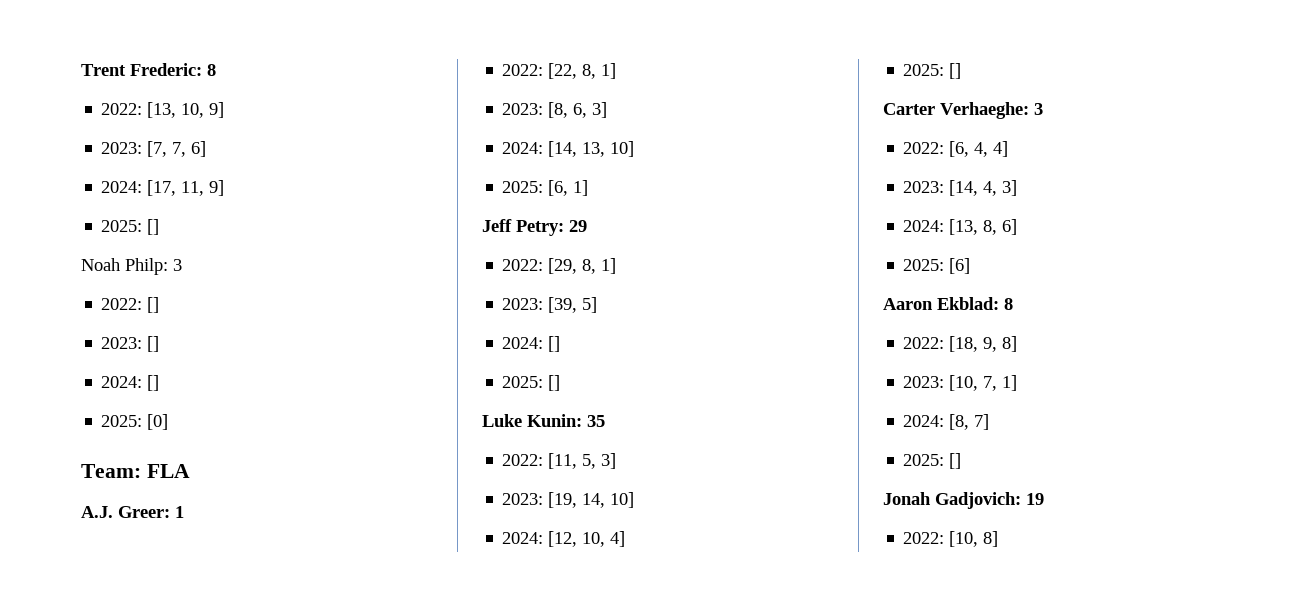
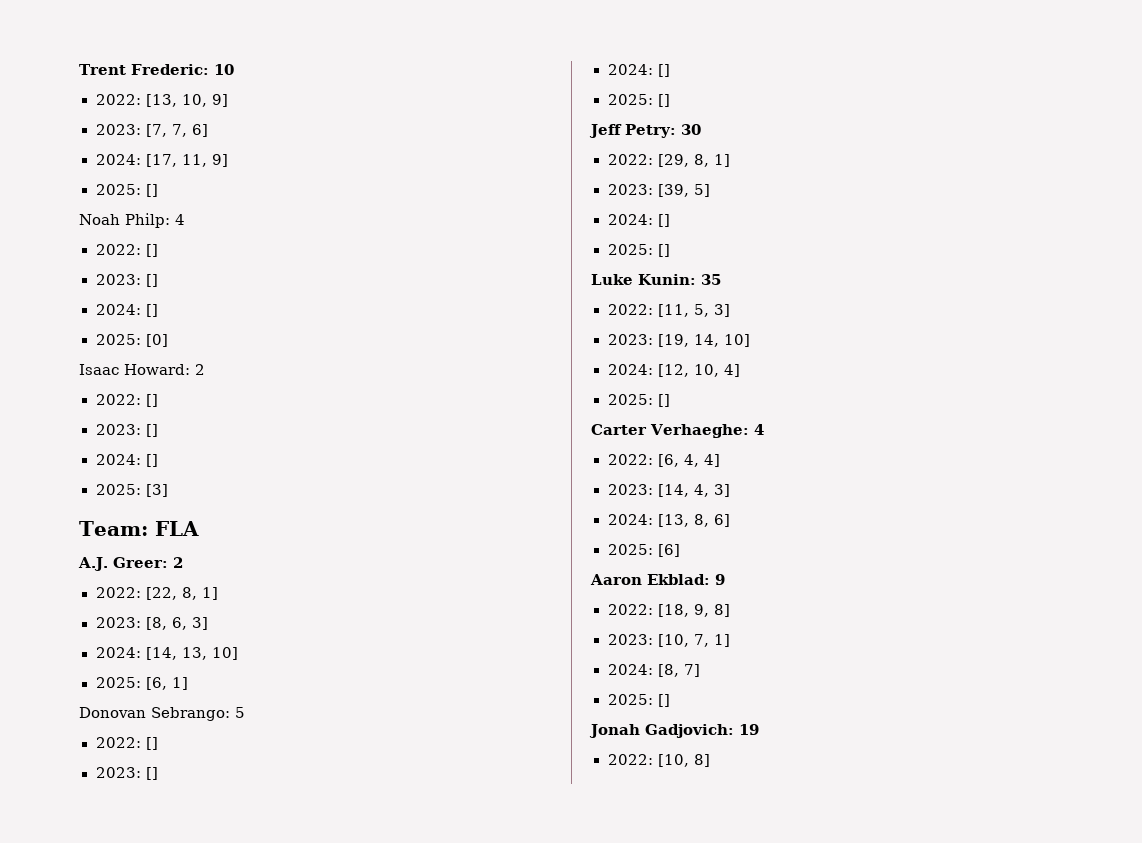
[207,64,216,76] 8 -> [213,64,234,75] 10
[173,259,182,271] 3 -> [175,214,185,225] 4
(169, 422) none -> [79,364,205,375] [95,394,158,407] [95,424,158,437] [95,454,158,467] [95,484,168,497] // Isaac Howard: 2 // 2022: [] // 2023: [] // 2024: [] // 2025: [3]
[175,506,184,518] 1 -> [172,557,183,568] 2
(589, 188) none -> [79,707,245,721] [95,737,158,750] [95,767,158,780] [607,64,670,77] [607,94,670,107] // Donovan Sebrango: 5 // 2022: [] // 2023: [] // 2024: [] // 2025: []
[569,220,587,232] 29 -> [681,124,701,135] 30
[1034,103,1043,115] 3 -> [753,424,764,435] 4
[1004,298,1013,310] 8 -> [715,574,725,585] 9

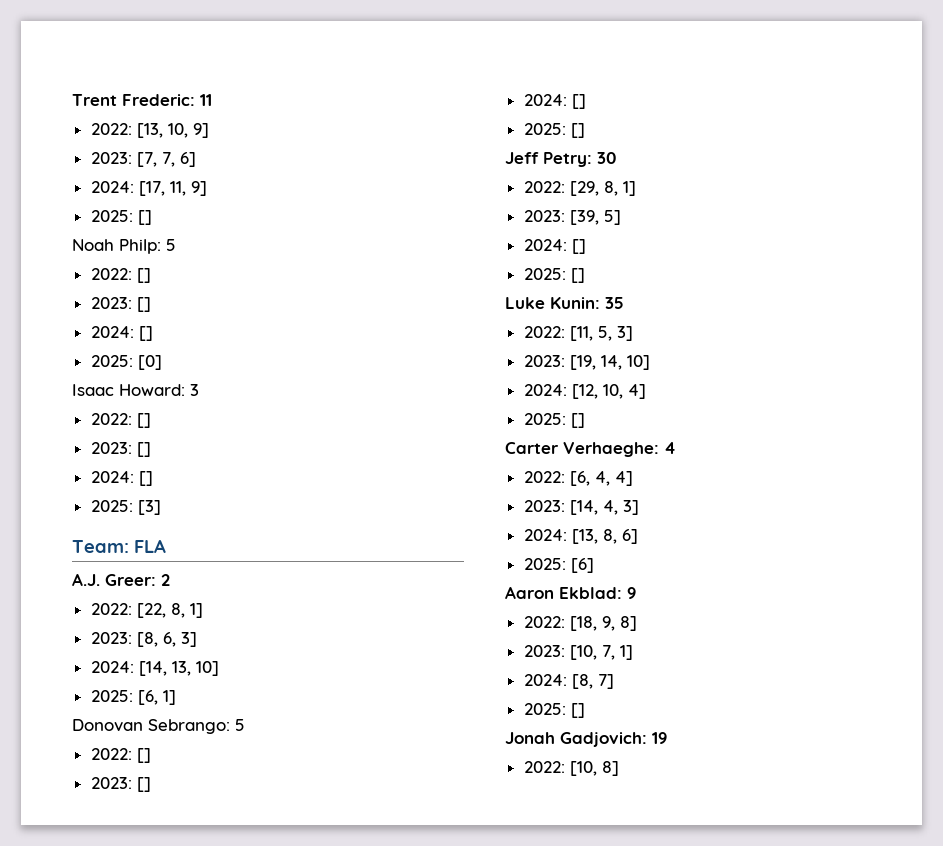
[213,64,234,75] 10 -> [200,94,212,106] 11
[175,214,185,225] 4 -> [166,239,176,251] 5
[195,364,205,375] 2 -> [190,384,199,396] 3

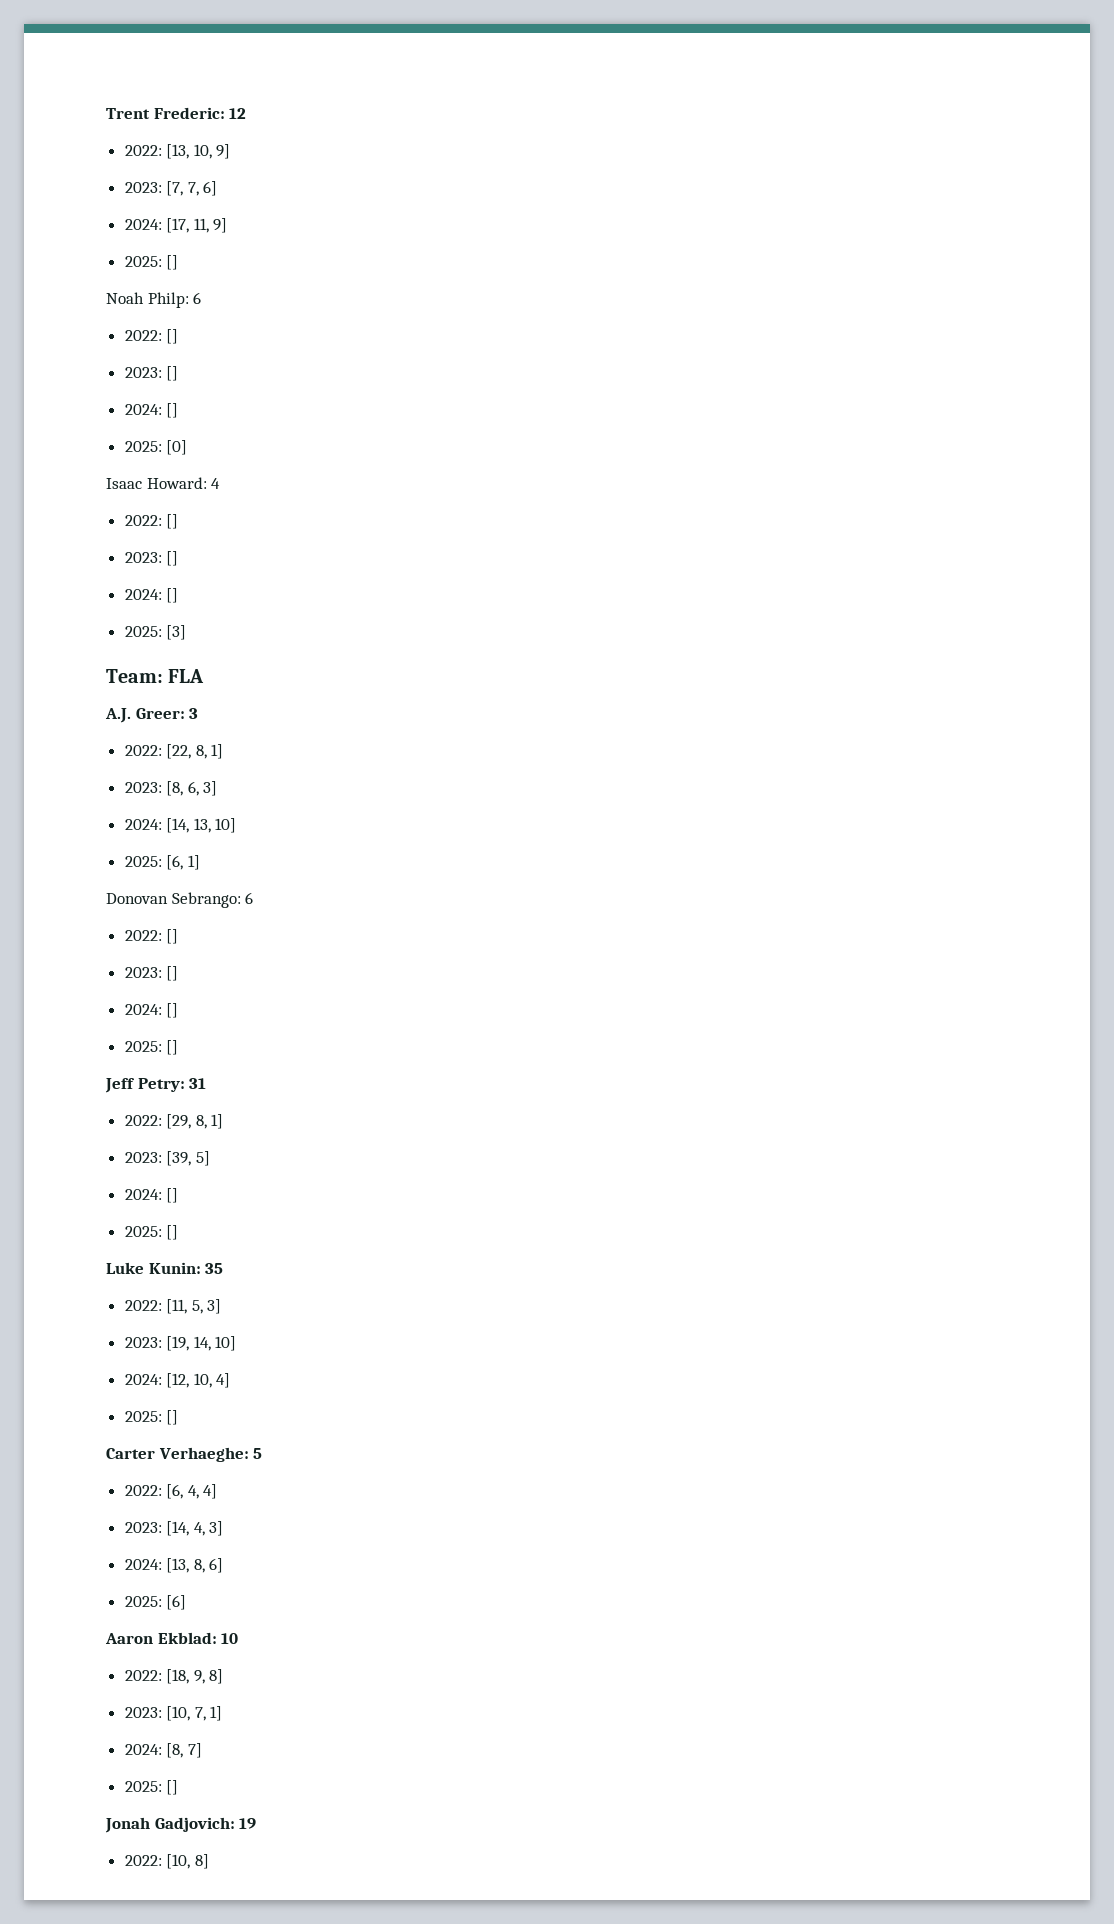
[200,94,212,106] 11 -> [229,108,247,119] 12
[166,239,176,251] 5 -> [193,292,202,304] 6
[190,384,199,396] 3 -> [211,478,221,489] 4
[161,574,170,586] 2 -> [189,708,199,719] 3
[235,719,245,731] 5 -> [245,892,254,904] 6
[597,152,616,164] 30 -> [189,1078,207,1089] 31
[664,442,676,454] 4 -> [253,1448,263,1459] 5
[627,587,636,599] 9 -> [221,1633,239,1644] 10

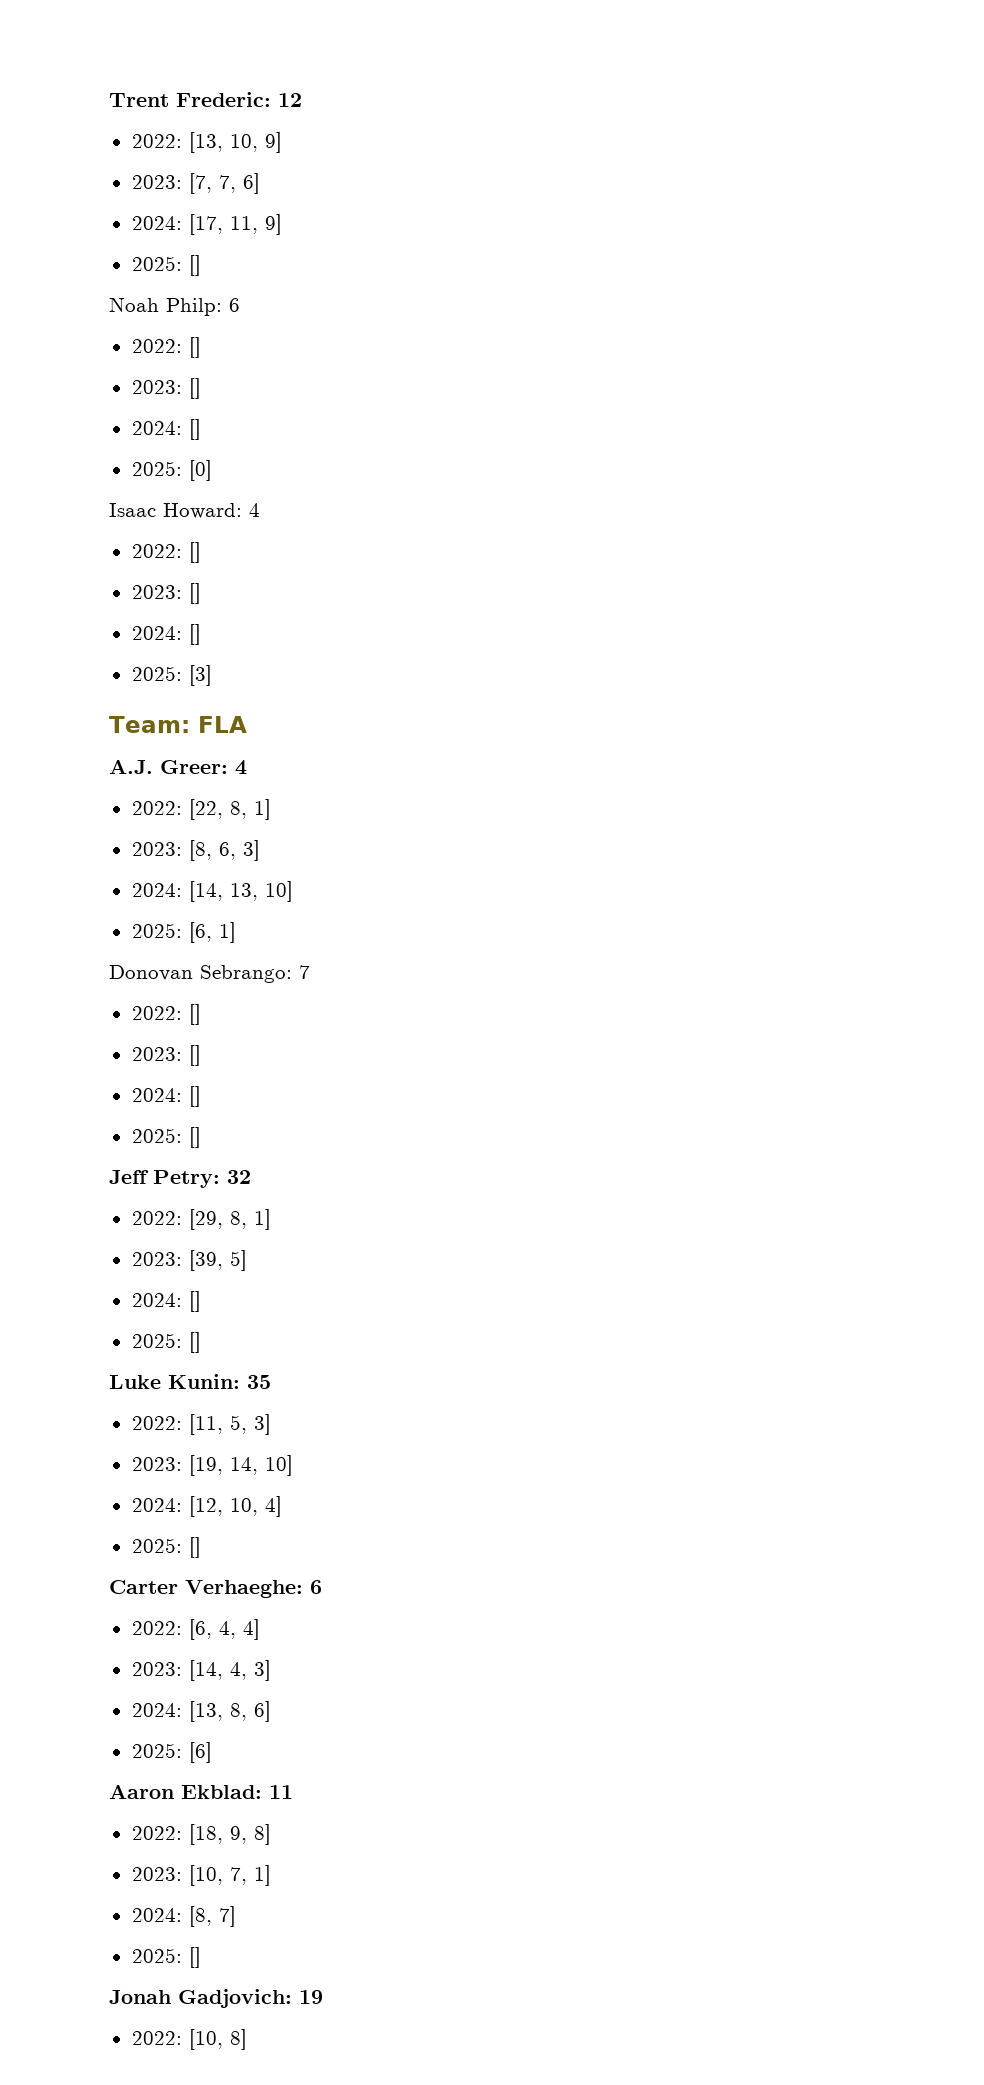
[189,708,199,719] 3 -> [235,760,247,775] 4
[245,892,254,904] 6 -> [299,965,310,979] 7
[189,1078,207,1089] 31 -> [227,1170,251,1184] 32
[253,1448,263,1459] 5 -> [310,1580,322,1594] 6
[221,1633,239,1644] 10 -> [269,1785,293,1799] 11

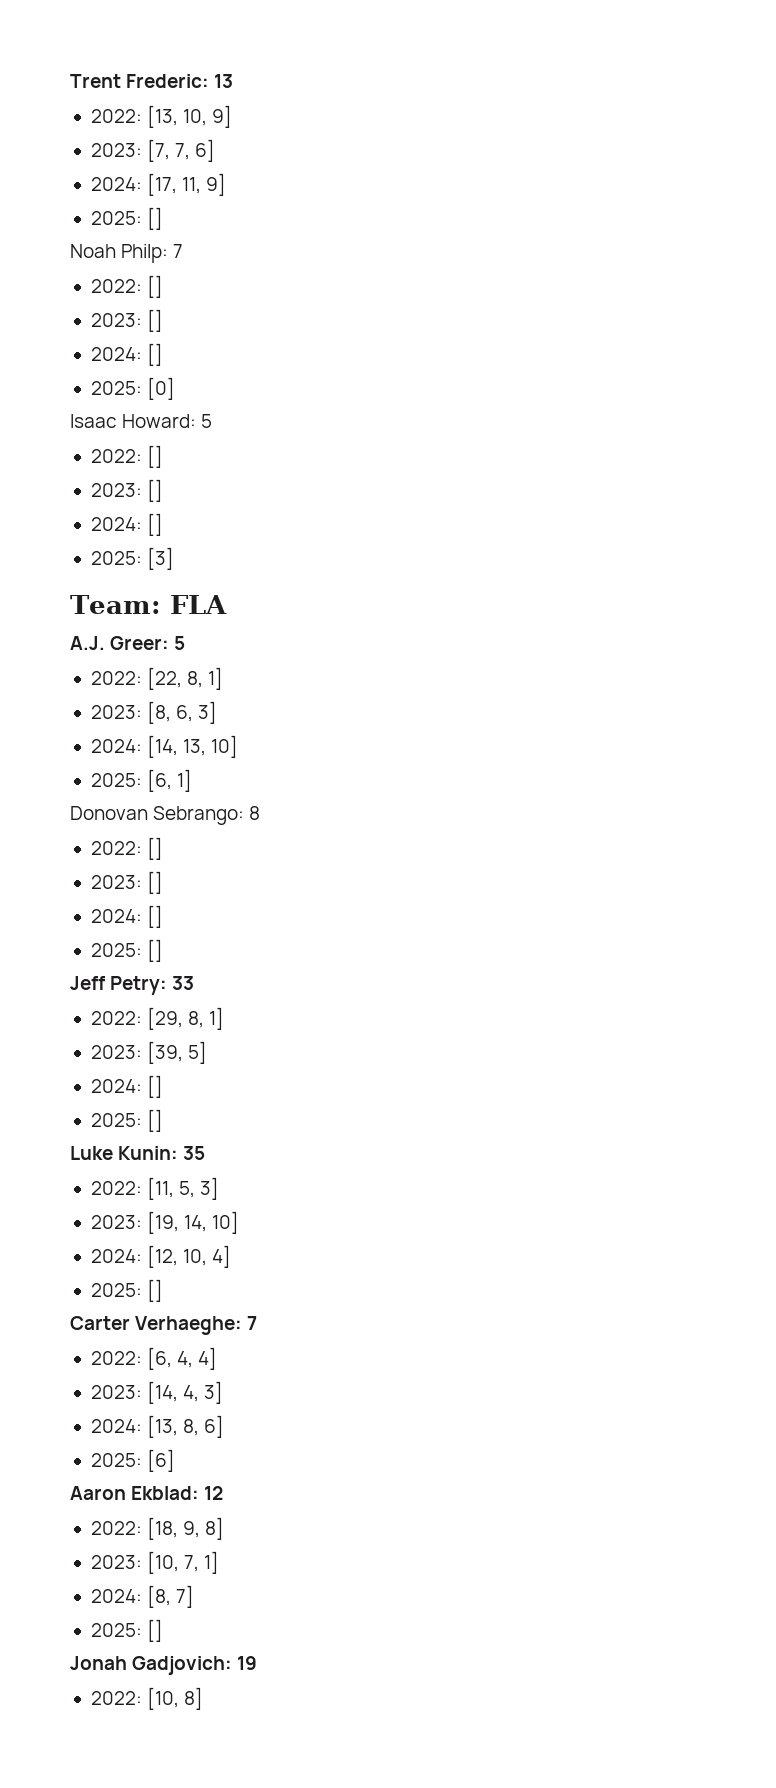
[278,93,302,107] 12 -> [214,74,234,88] 13
[229,298,240,312] 6 -> [173,244,184,258] 7
[249,503,260,517] 4 -> [201,414,213,428] 5
[235,760,247,775] 4 -> [174,636,186,650] 5
[299,965,310,979] 7 -> [249,806,261,820] 8
[227,1170,251,1184] 32 -> [172,976,195,990] 33
[310,1580,322,1594] 6 -> [247,1316,258,1330] 7
[269,1785,293,1799] 11 -> [204,1486,224,1500] 12

